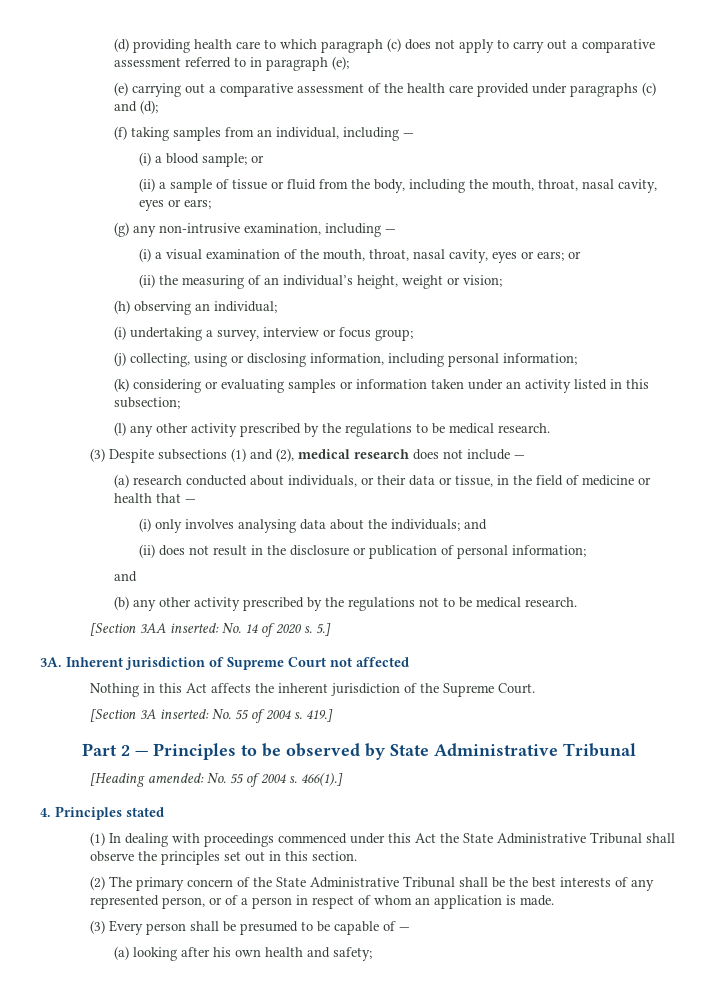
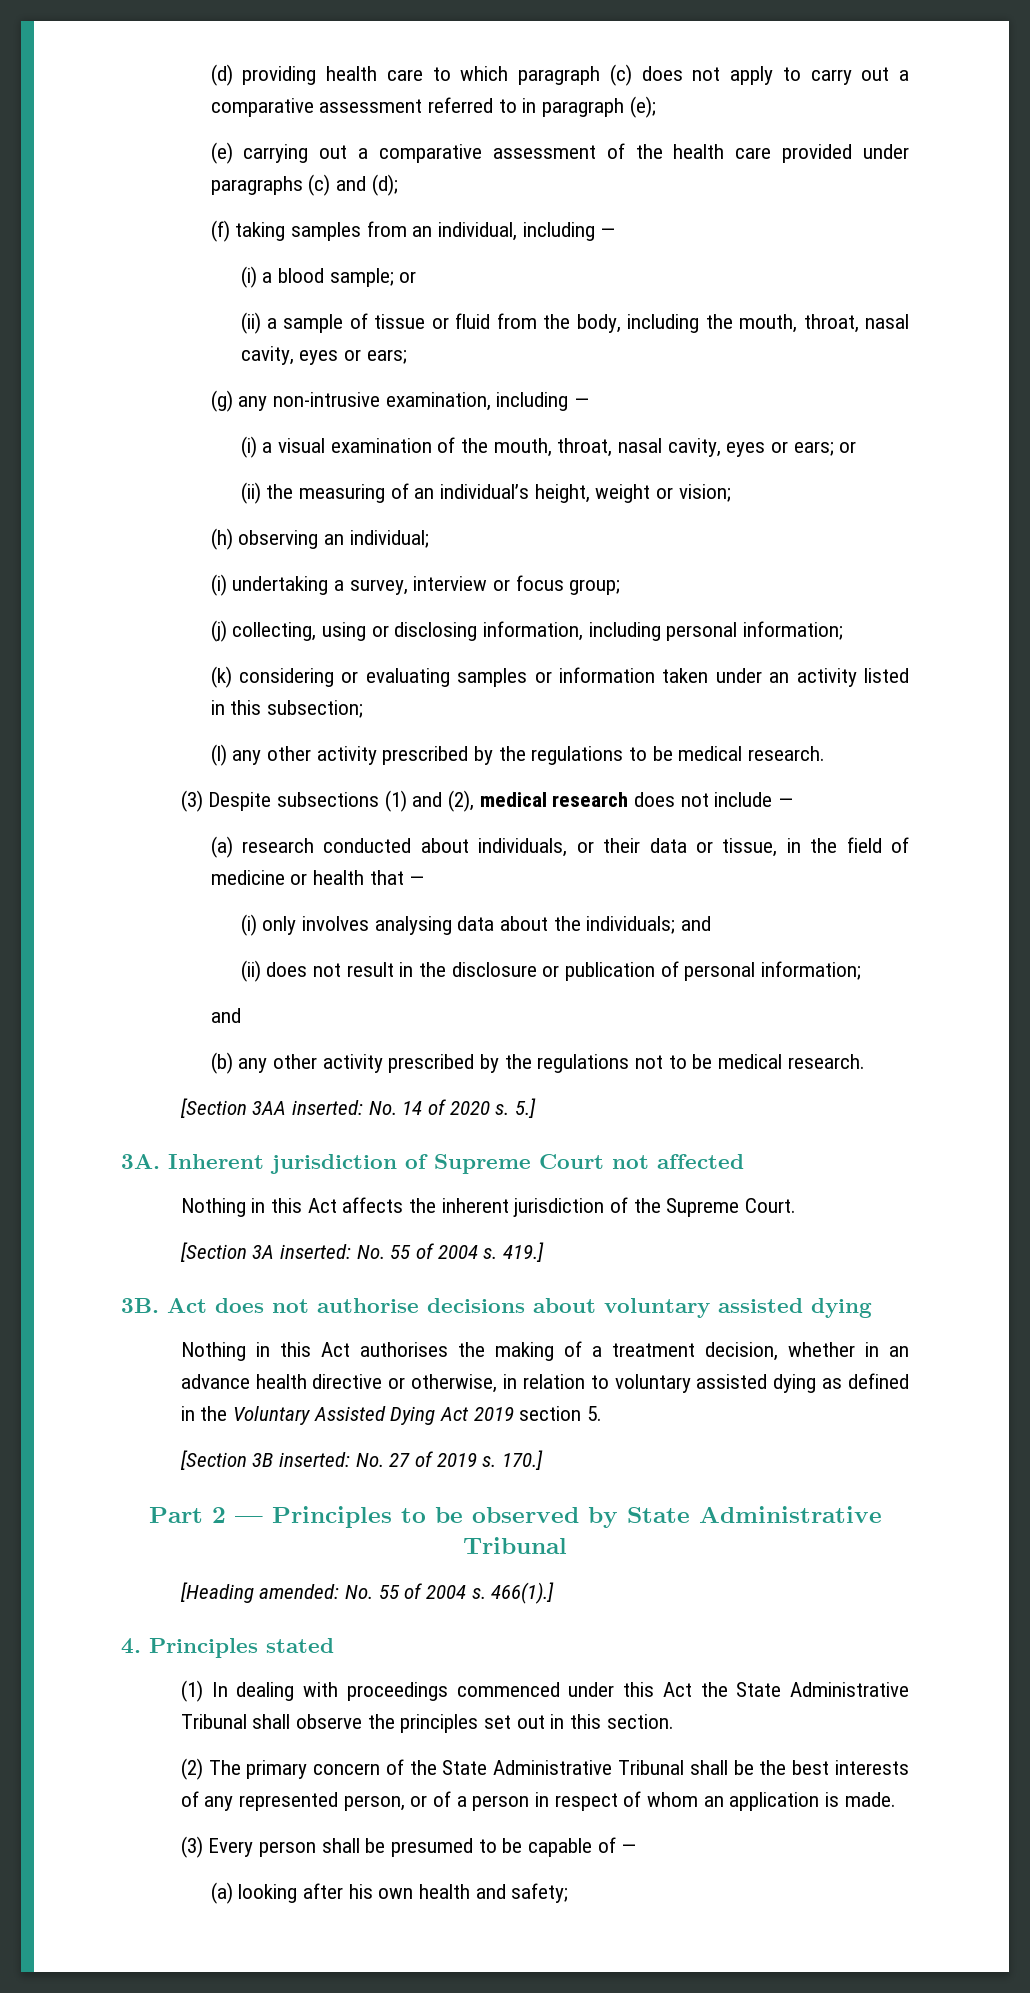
(333, 715) none -> [121,1298,872,1318] [180,1341,909,1361] [180,1373,909,1393] [180,1406,603,1425] [179,1450,544,1470] // 3B. Act does not authorise decisions about voluntary assisted dying // Nothing in this Act authorises the making of a treatment decision, whether in an advance health directive or otherwise, in relation to voluntary assisted dying as defined in the Voluntary Assisted Dying Act 2019 section 5. // [Section 3B inserted: No. 27 of 2019 s. 170.]

